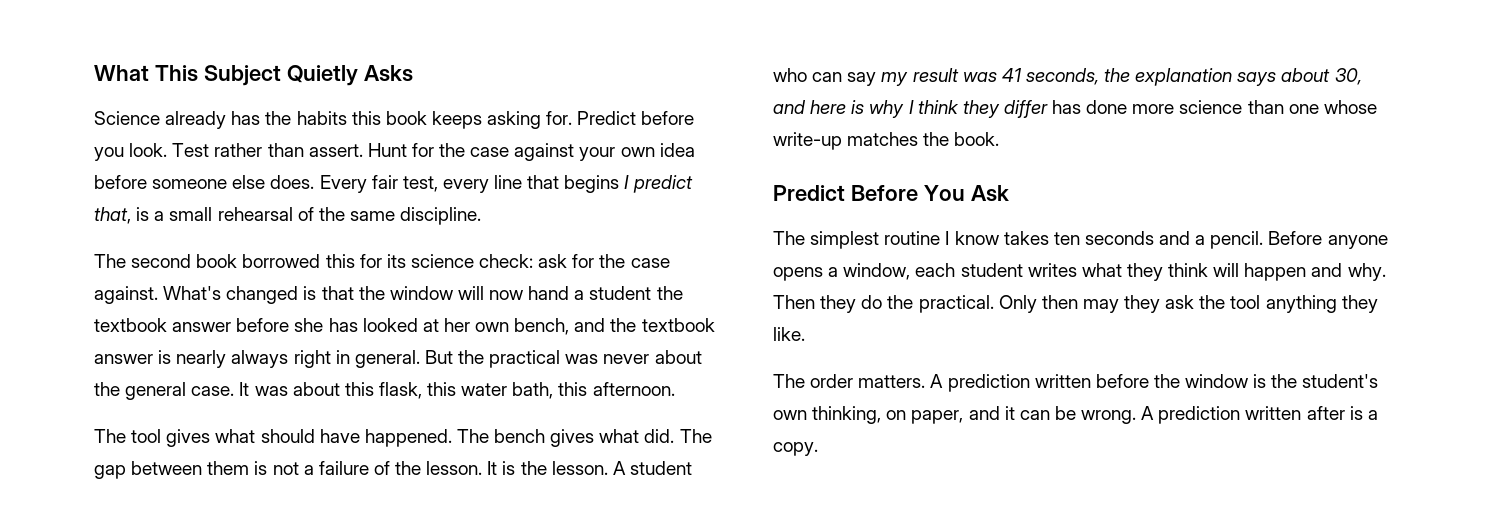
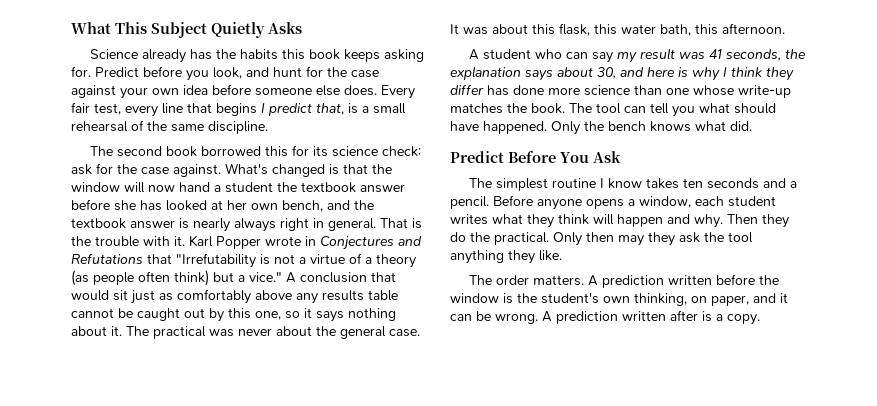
[129,143,407,157] look. Test rather than assert. Hunt -> [213,67,302,79] look, and hunt
[424,350,485,364] But the -> [380,218,422,229] [71,235,422,250] [71,253,416,268] [71,270,396,286] [71,289,398,304] [71,308,396,322] [71,326,149,336] That is the trouble with it. Karl Popper wrote in Conjectures and Refutations that "Irrefutability is not a virtue of a theory (as people often think) but a vice." A conclusion that would sit just as comfortably above any results table cannot be caught out by this one, so it says nothing about it. The
[94,429,712,447] [94,461,608,479] The tool gives what should have happened. The bench gives what did. The gap between them is not a failure of the lesson. It is the lesson. -> (785, 28) none
(1000, 139) none -> [569,103,776,117] [450,121,752,135] The tool can tell you what should have happened. Only the bench knows what did.

